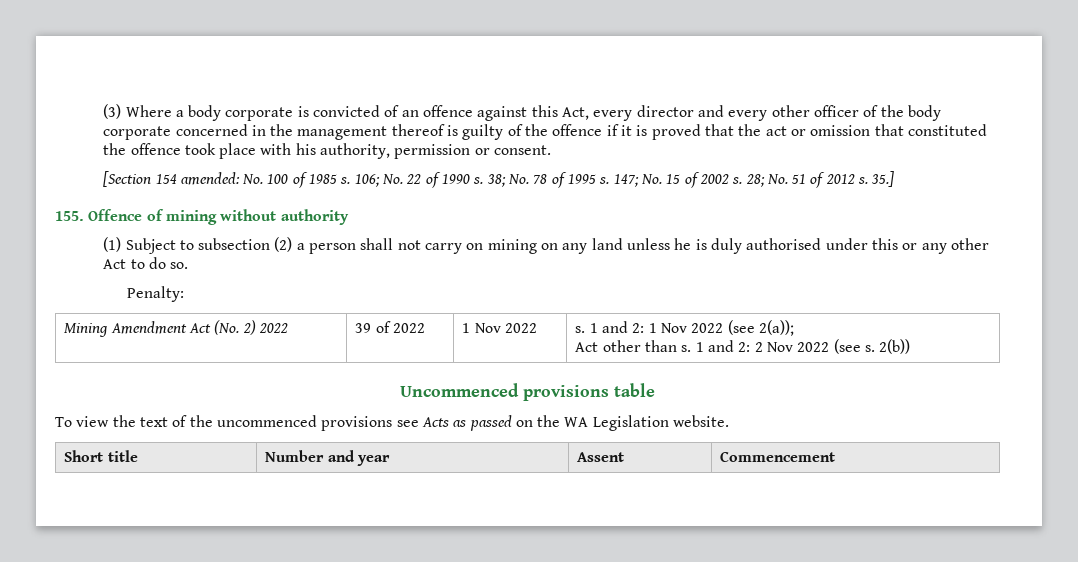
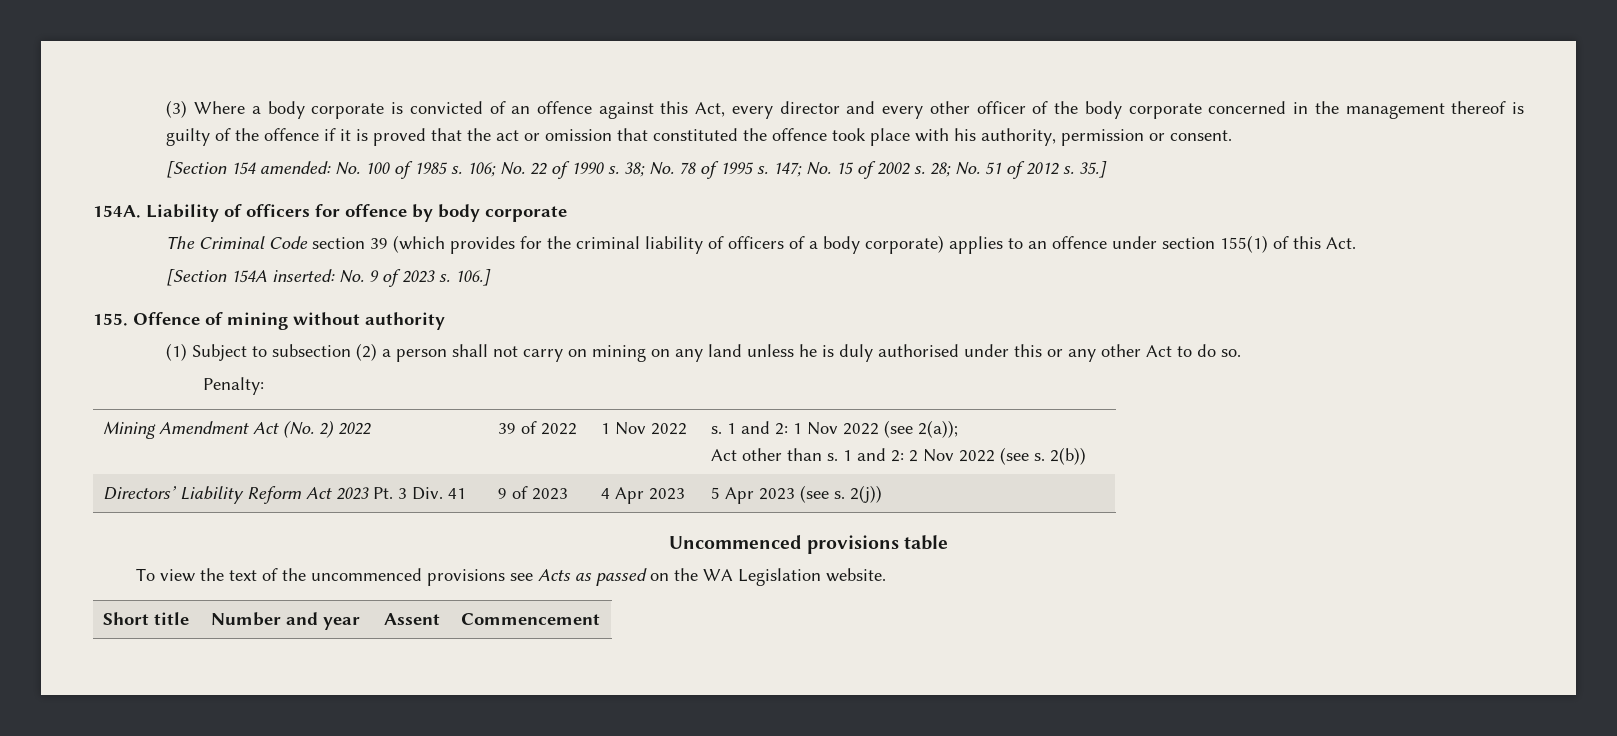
(895, 179) none -> [93,204,567,222] [166,235,1357,254] [166,269,492,287] // 154A. Liability of officers for offence by body corporate // The Criminal Code section 39 (which provides for the criminal liability of officers of a body corporate) applies to an offence under section 155(1) of this Act. // [Section 154A inserted: No. 9 of 2023 s. 106.]
(911, 346) none -> [102,486,466,504] [497,486,568,500] [600,487,685,504] [710,485,882,504] // Directors’ Liability Reform Act 2023 Pt. 3 Div. 41 | 9 of 2023 | 4 Apr 2023 | 5 Apr 2023 (see s. 2(j))

